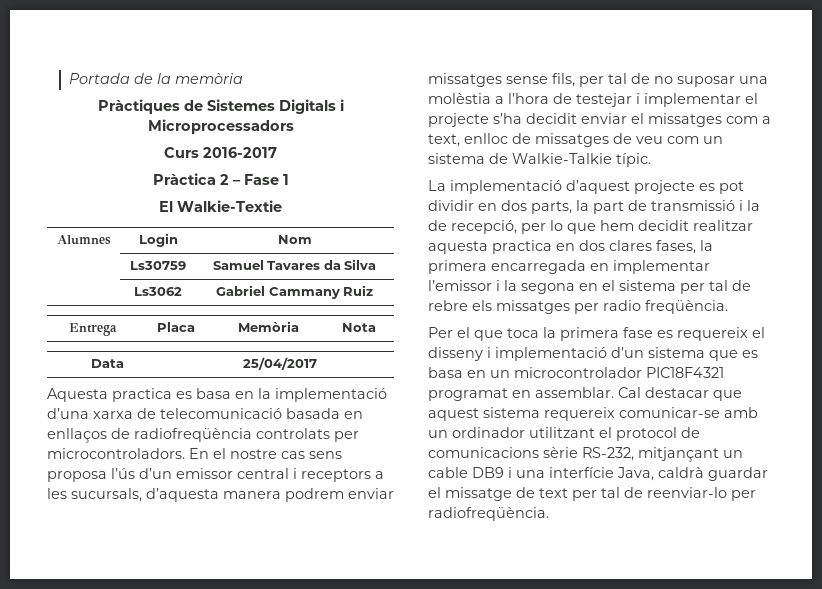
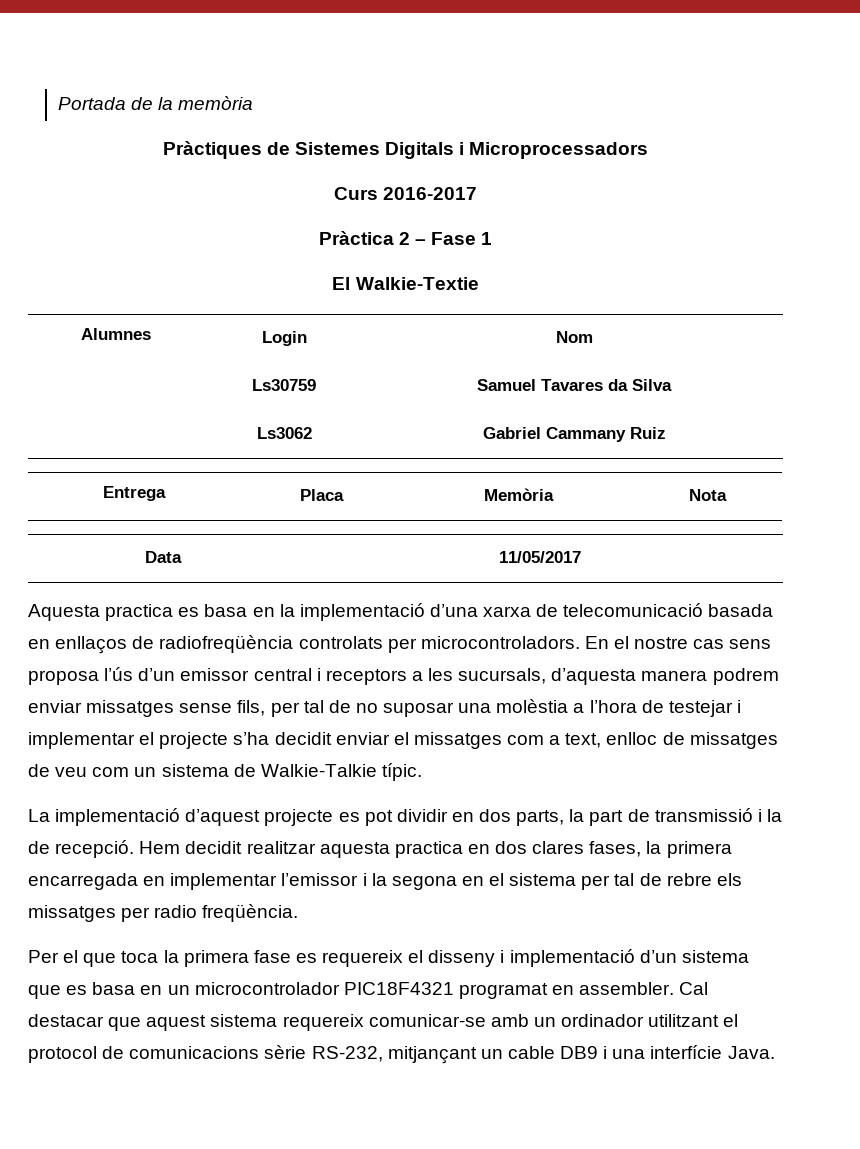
[243,357,317,370] 25/04/2017 -> [499,551,581,563] 11/05/2017
[451,220,634,234] recepció, per lo que hem -> [55,840,181,858] recepció. Hem
[535,387,614,398] assemblar. -> [579,982,675,995] assembler.
[617,467,768,481] [428,487,756,501] [428,507,549,521] Java, caldrà guardar el missatge de text per tal de reenviar-lo per radiofreqüència. -> [727,1046,775,1059] Java.

